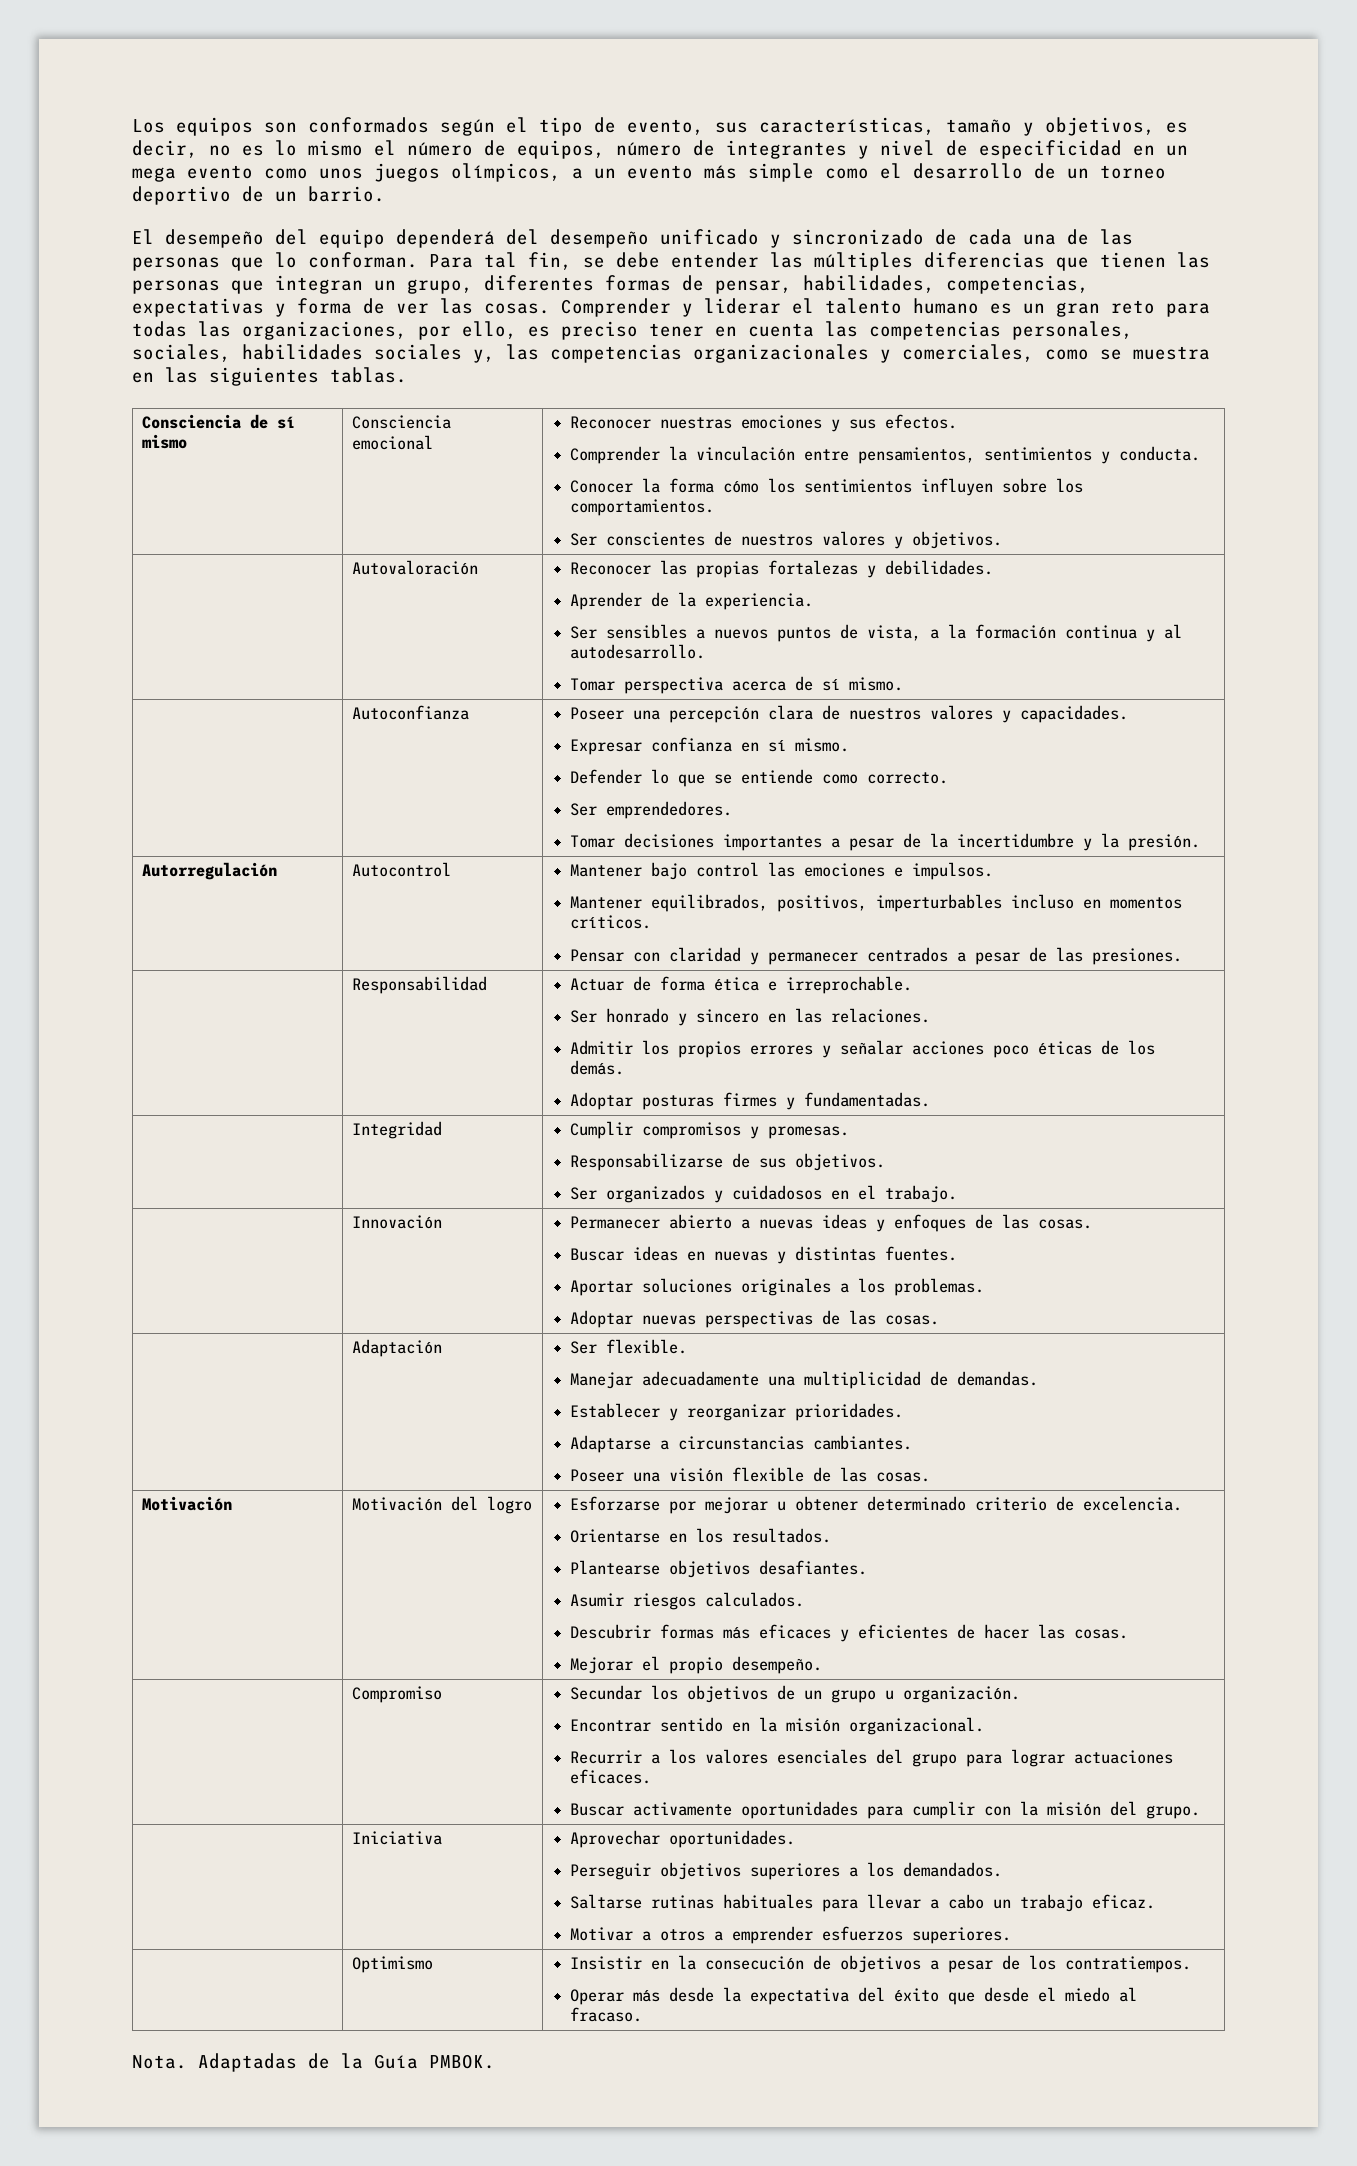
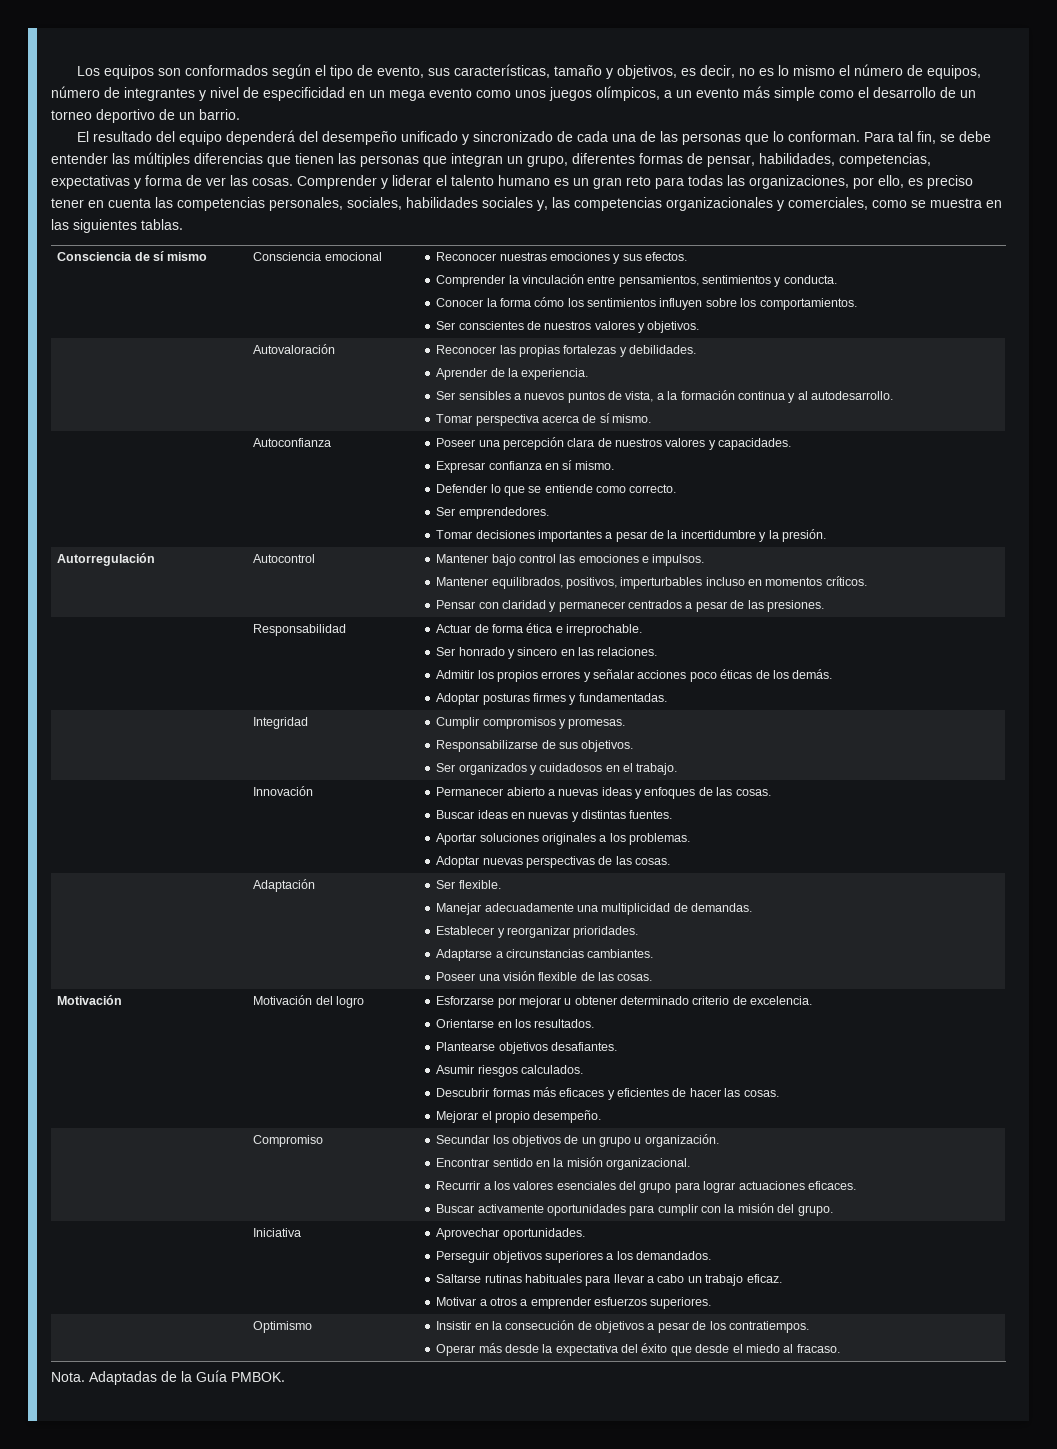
[165,229,264,248] desempeño -> [92,131,152,142] resultado

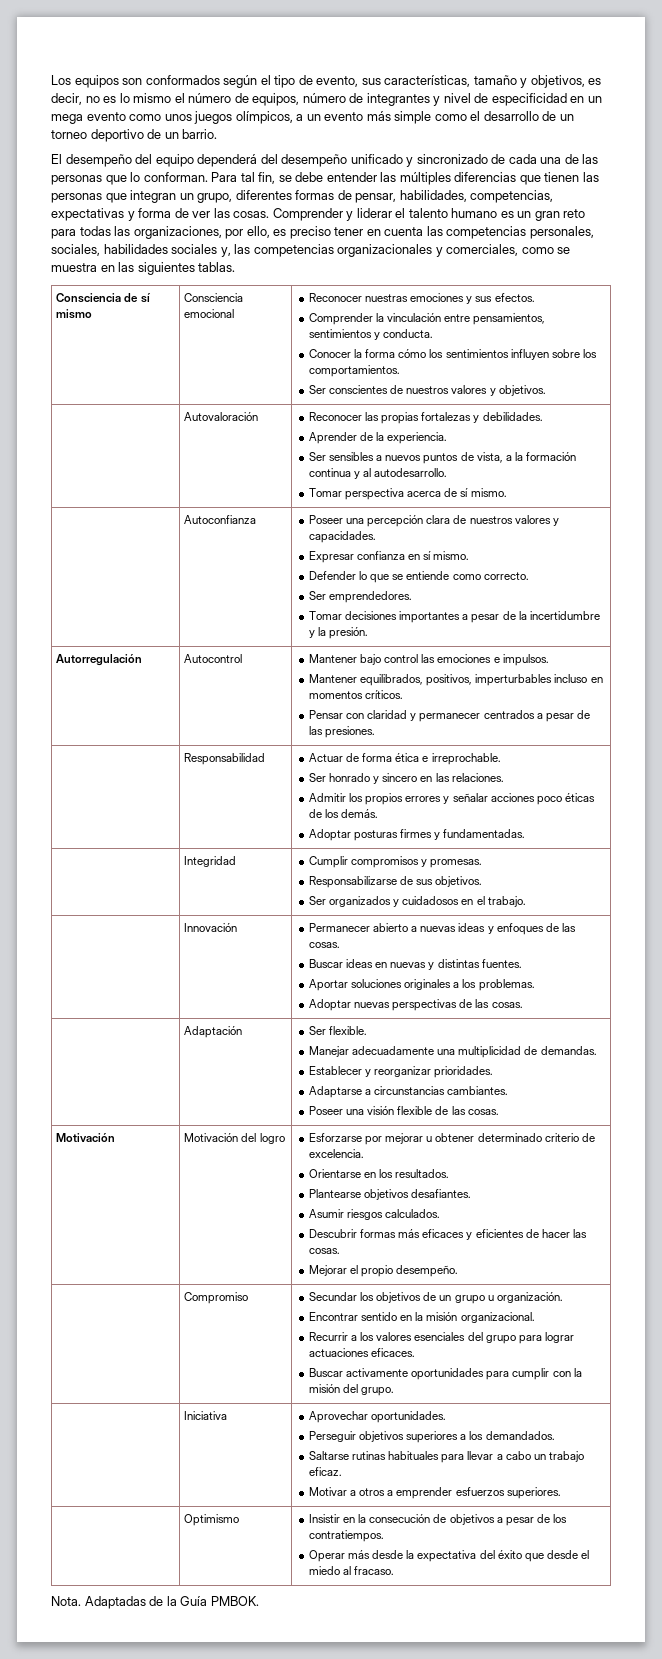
[92,131,152,142] resultado -> [65,154,132,167] desempeño

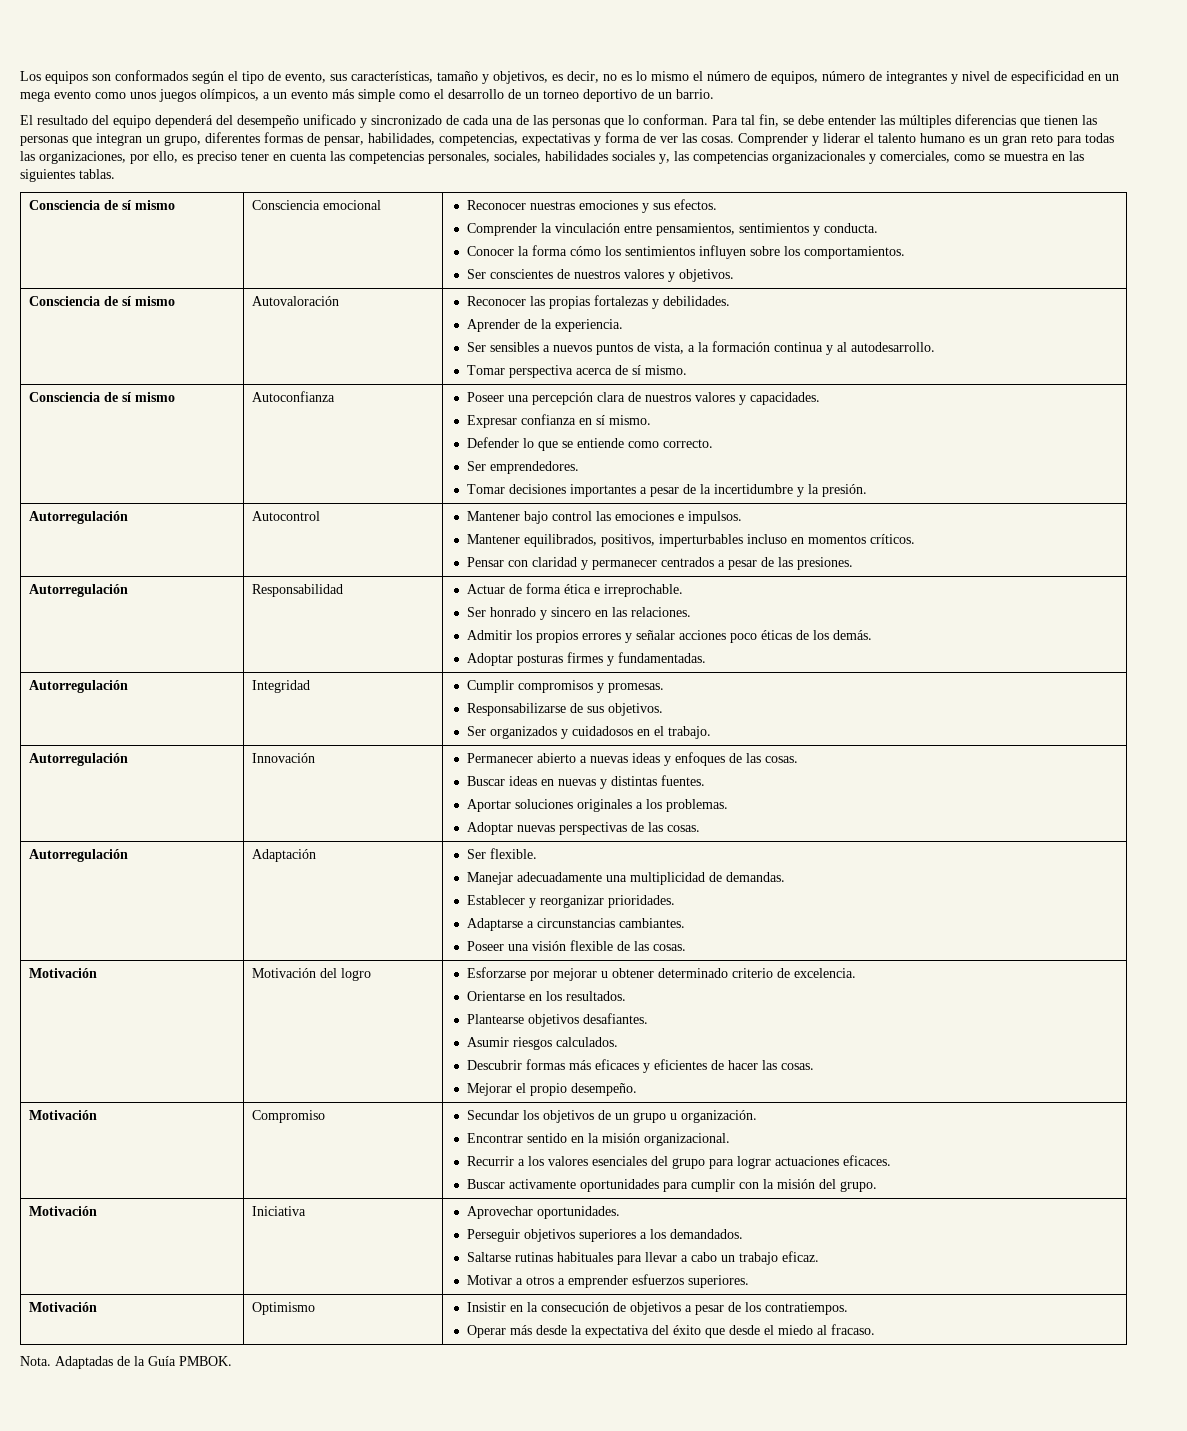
[65,154,132,167] desempeño -> [37,115,88,125] resultado
(546, 390) none -> [29,296,176,306] Consciencia de sí mismo
(507, 492) none -> [29,392,176,402] Consciencia de sí mismo
(376, 732) none -> [29,584,129,597] Autorregulación
(526, 833) none -> [29,680,129,693] Autorregulación
(526, 901) none -> [29,753,129,766] Autorregulación
(523, 1005) none -> [29,849,129,862] Autorregulación
(459, 1271) none -> [29,1110,98,1120] Motivación
(395, 1391) none -> [29,1206,98,1216] Motivación
(561, 1493) none -> [29,1302,98,1312] Motivación

